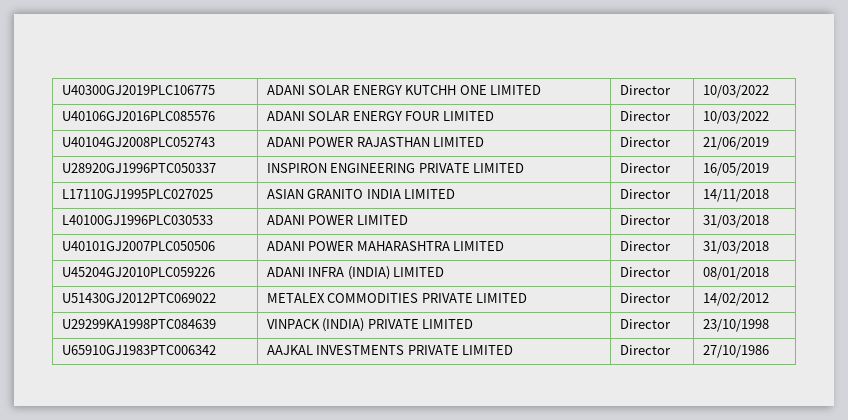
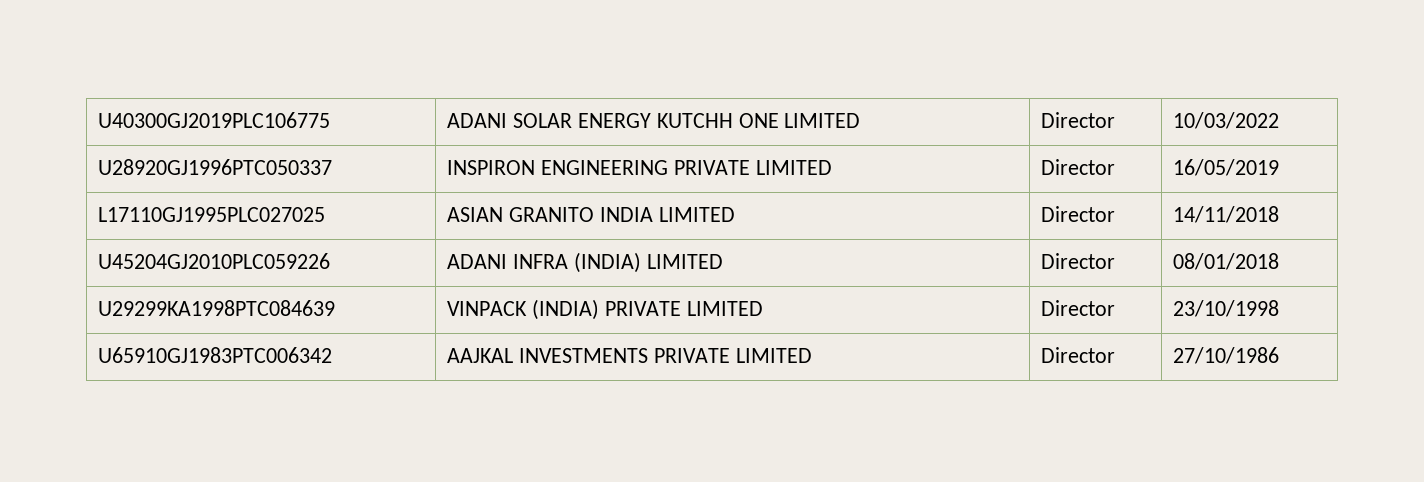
[61,111,215,121] [266,111,494,121] [619,111,671,121] [702,111,769,124] [61,137,215,147] [266,137,485,147] [619,137,671,147] [702,137,769,150] // U40106GJ2016PLC085576 | ADANI SOLAR ENERGY FOUR LIMITED | Director | 10/03/2022 // U40104GJ2008PLC052743 | ADANI POWER RAJASTHAN LIMITED | Director | 21/06/2019 -> (1280, 120) none
[61,215,213,225] [266,215,408,225] [619,215,671,225] [702,215,769,228] [61,241,215,251] [266,241,505,251] [619,241,671,251] [702,241,769,254] // L40100GJ1996PLC030533 | ADANI POWER LIMITED | Director | 31/03/2018 // U40101GJ2007PLC050506 | ADANI POWER MAHARASHTRA LIMITED | Director | 31/03/2018 -> (1280, 214) none
[61,293,216,303] [266,293,528,303] [619,293,671,303] [702,293,769,306] // U51430GJ2012PTC069022 | METALEX COMMODITIES PRIVATE LIMITED | Director | 14/02/2012 -> (1280, 261) none

